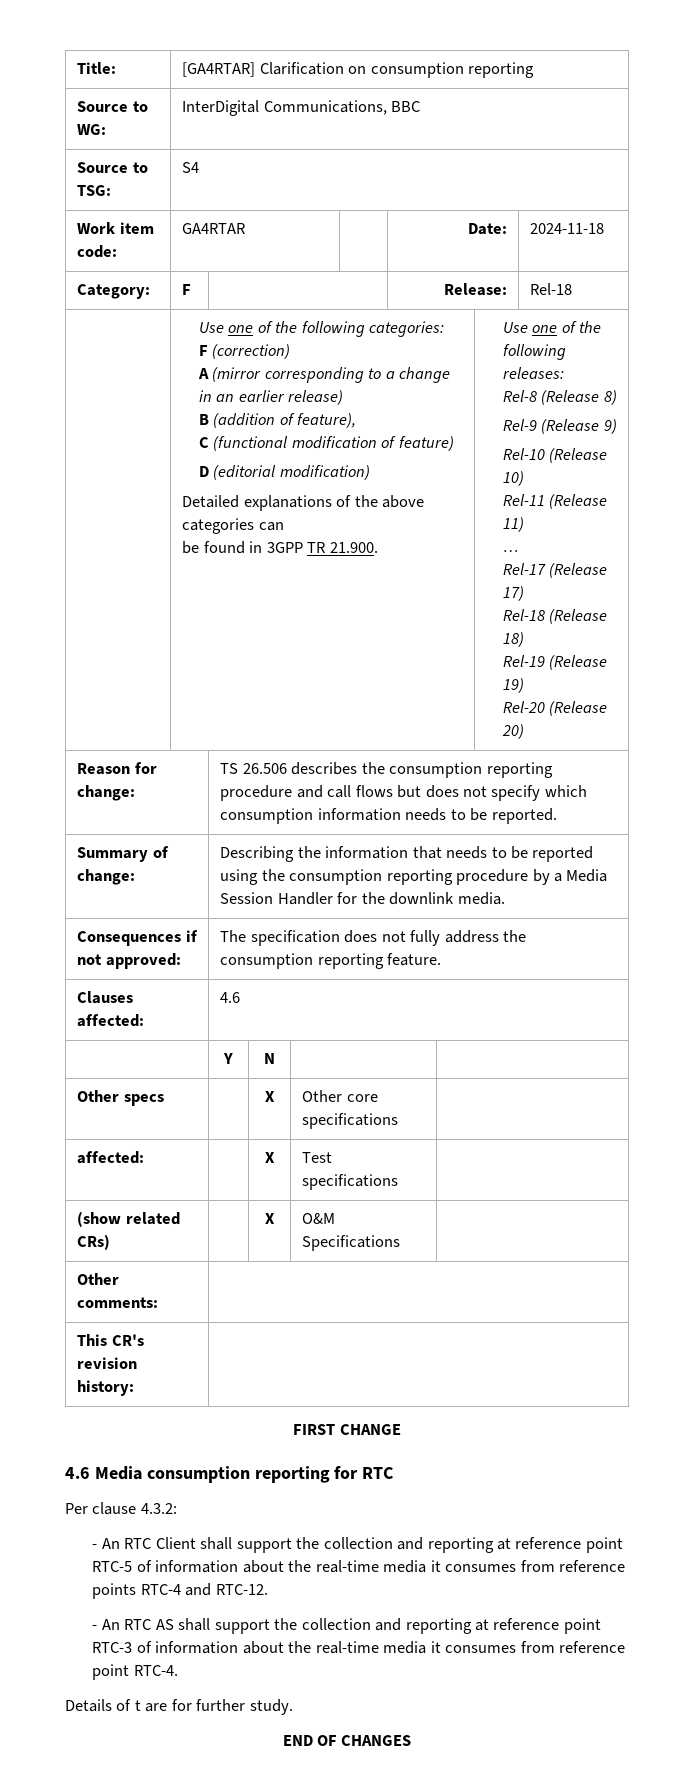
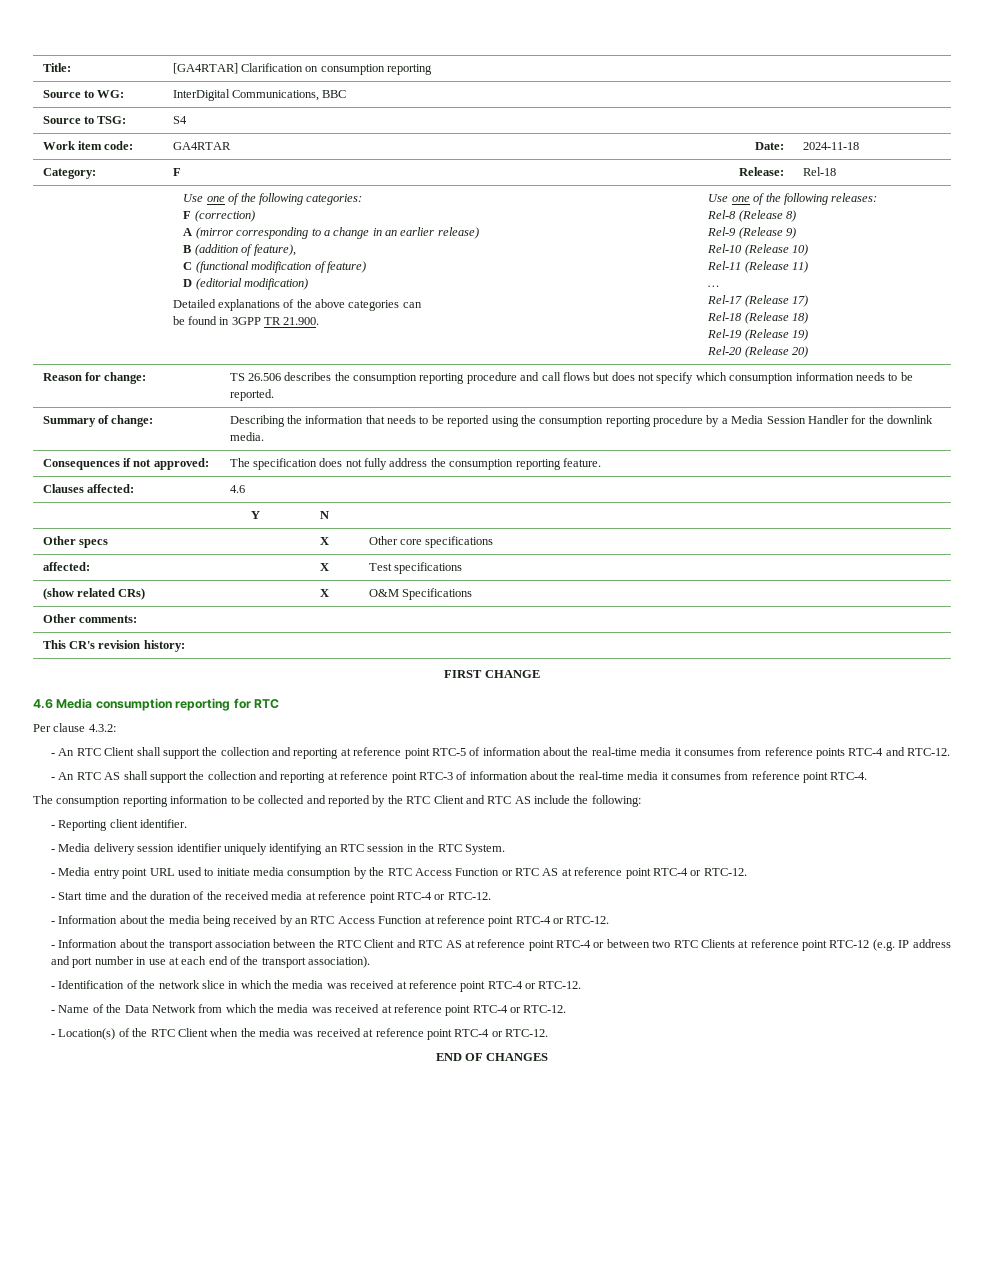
[65,1699,293,1715] Details of t are for further study. -> [33,795,641,807] [51,819,188,831] [51,843,505,855] [51,867,747,879] [51,891,491,903] [51,915,610,927] [51,939,951,951] [51,956,371,968] [51,980,582,992] [51,1004,567,1016] [51,1028,549,1040] The consumption reporting information to be collected and reported by the RTC Client and RTC AS include the following: // - Reporting client identifier. // - Media delivery session identifier uniquely identifying an RTC session in the RTC System. // - Media entry point URL used to initiate media consumption by the RTC Access Function or RTC AS at reference point RTC-4 or RTC-12. // - Start time and the duration of the received media at reference point RTC-4 or RTC-12. // - Information about the media being received by an RTC Access Function at reference point RTC-4 or RTC-12. // - Information about the transport association between the RTC Client and RTC AS at reference point RTC-4 or between two RTC Clients at reference point RTC-12 (e.g. IP address and port number in use at each end of the transport association). // - Identification of the network slice in which the media was received at reference point RTC-4 or RTC-12. // - Name of the Data Network from which the media was received at reference point RTC-4 or RTC-12. // - Location(s) of the RTC Client when the media was received at reference point RTC-4 or RTC-12.

